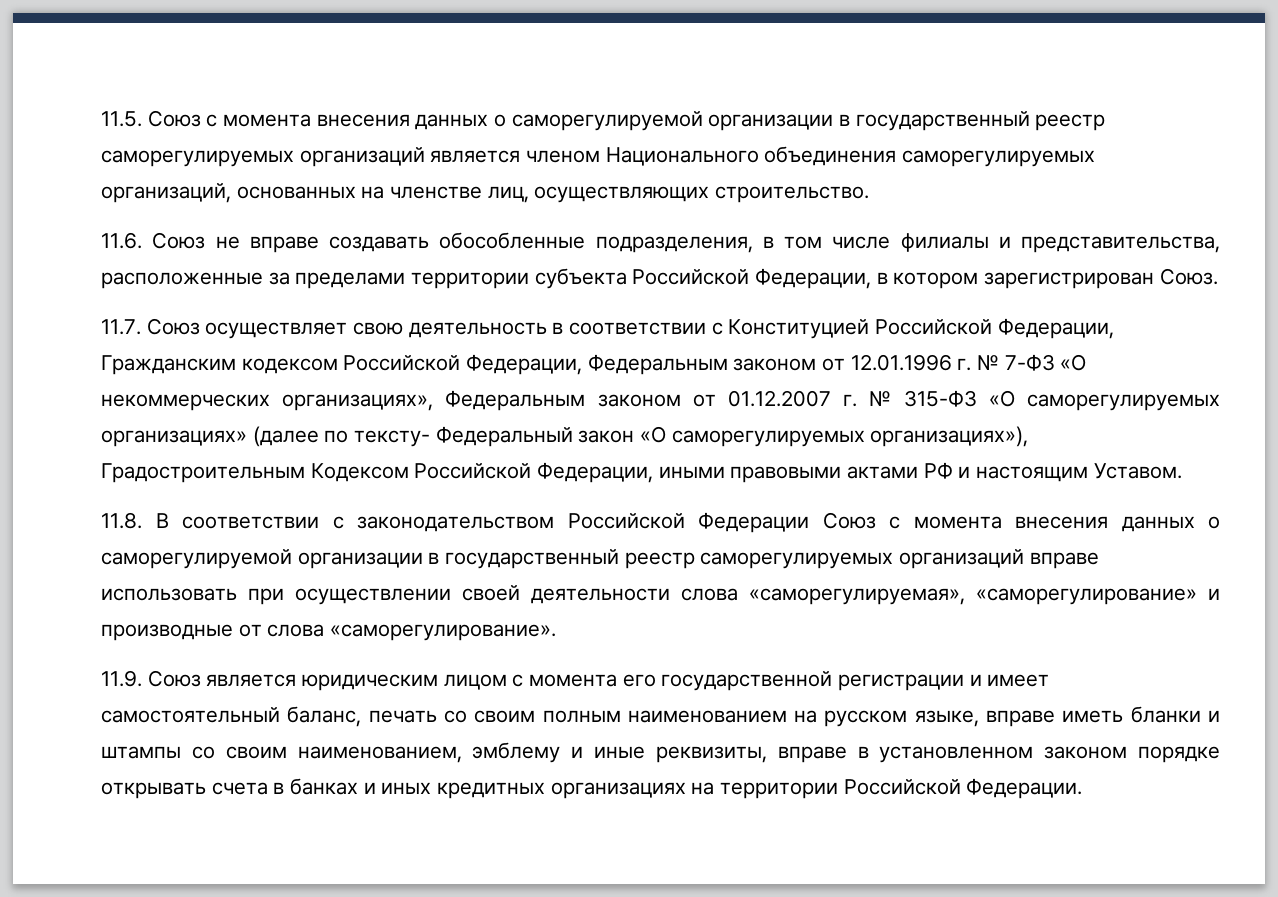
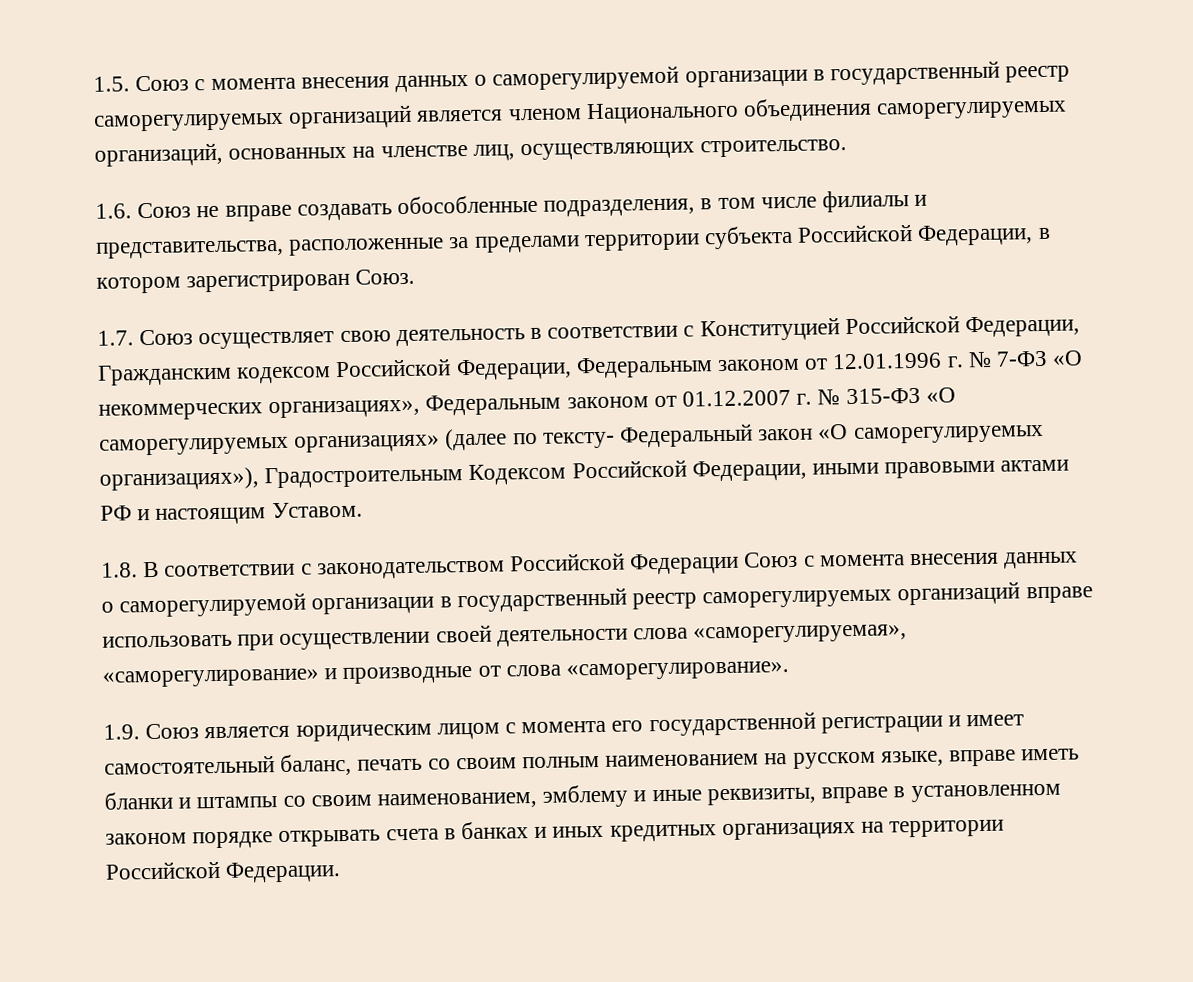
[101,111,142,127] 11.5. -> [93,76,130,92] 1.5.
[101,232,142,249] 11.6. -> [95,203,132,219] 1.6.
[101,319,141,335] 11.7. -> [97,330,134,346] 1.7.
[101,512,142,529] 11.8. -> [101,562,138,578] 1.8.
[101,670,142,687] 11.9. -> [103,724,140,740] 1.9.

